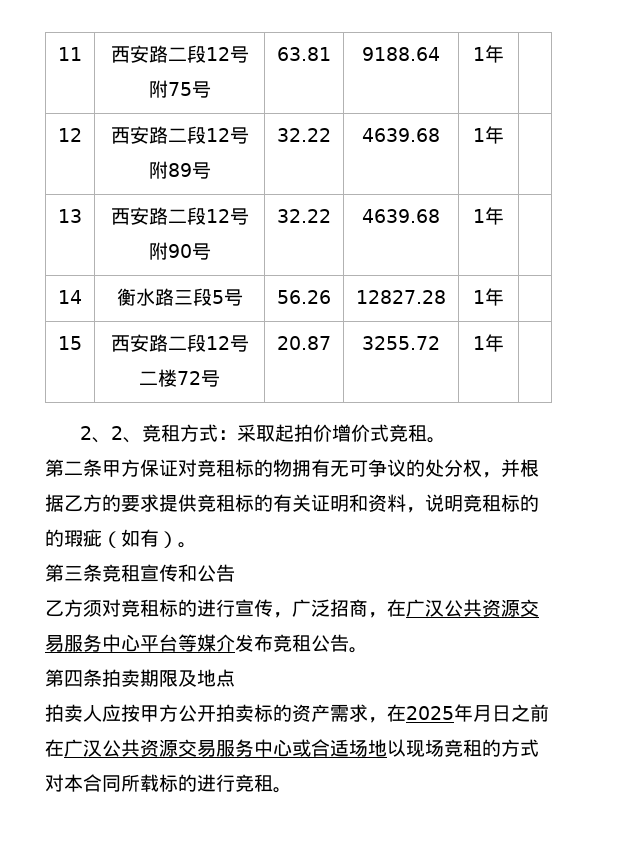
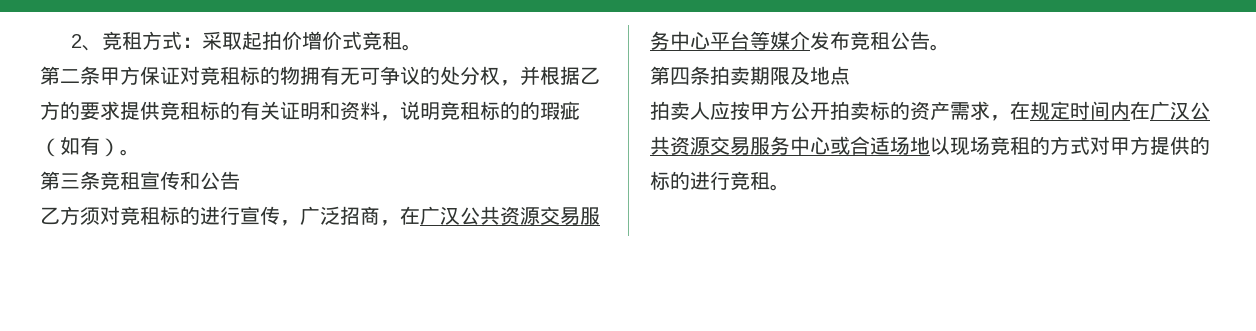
[58,47,82,61] [110,45,249,63] [148,80,211,98] [277,47,331,61] [362,47,440,61] [473,45,504,63] [58,128,82,142] [110,126,249,144] [148,161,211,179] [277,128,331,142] [362,128,440,142] [473,126,504,144] [58,209,82,223] [110,207,249,225] [148,242,211,260] [277,209,331,223] [362,209,440,223] [473,207,504,225] [58,290,82,304] [116,288,243,306] [277,290,331,304] [356,290,446,304] [473,288,504,306] [58,336,82,350] [110,334,249,352] [139,369,221,387] [277,336,331,350] [362,336,440,350] [473,334,504,352] [80,426,112,443] 11 | 西安路二段12号附75号 | 63.81 | 9188.64 | 1年 | // 12 | 西安路二段12号附89号 | 32.22 | 4639.68 | 1年 | // 13 | 西安路二段12号附90号 | 32.22 | 4639.68 | 1年 | // 14 | 衡水路三段5号 | 56.26 | 12827.28 | 1年 | // 15 | 西安路二段12号二楼72号 | 20.87 | 3255.72 | 1年 | // 2、 -> (71, 41) none
[406,704,549,722] 2025年月日之前 -> [1030,101,1130,120] 规定时间内
[64,774,159,792] 本合同所载 -> [1110,136,1210,155] 甲方提供的

